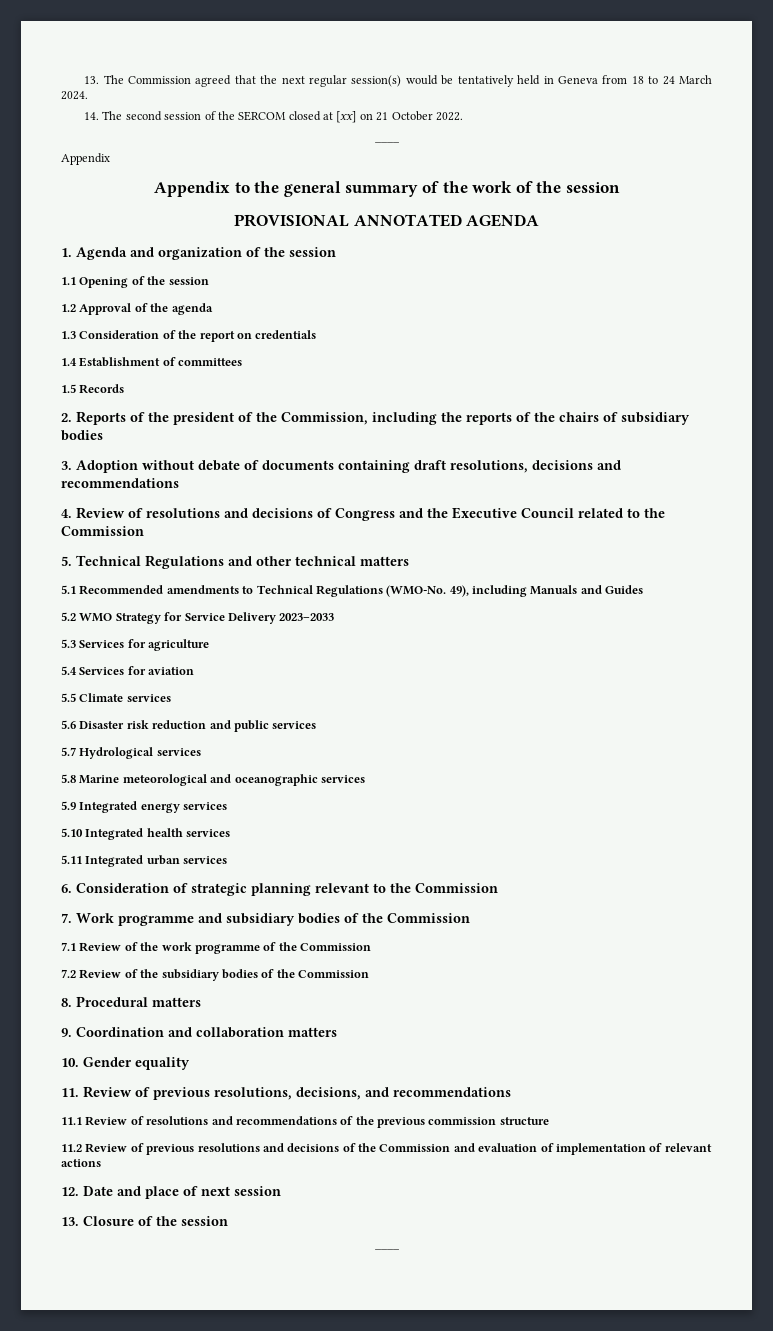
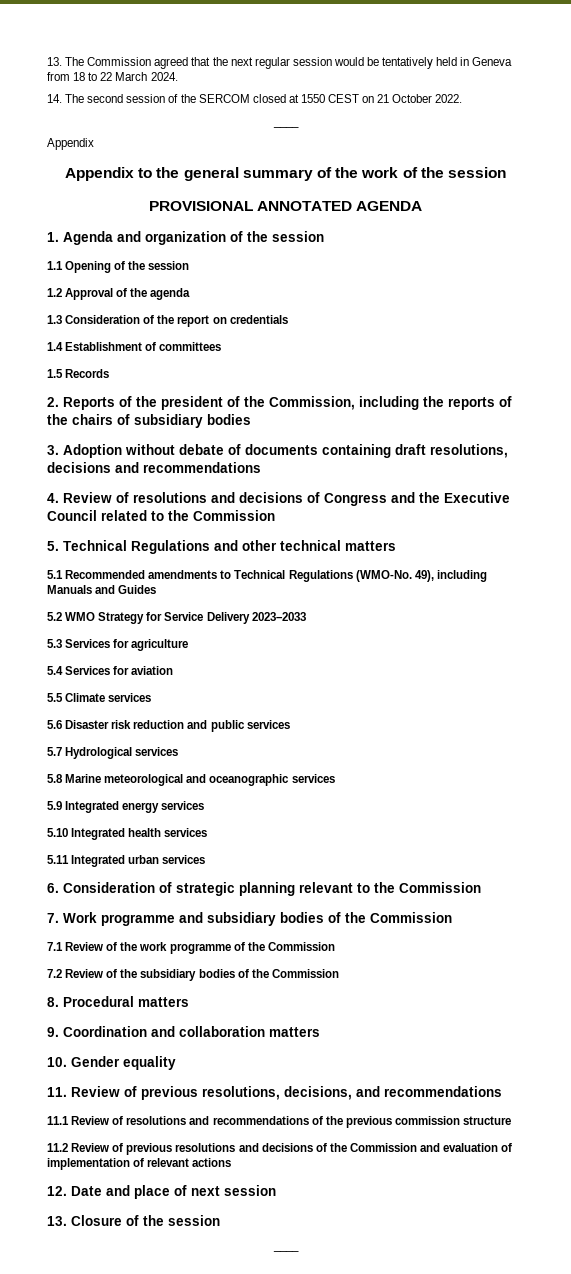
[351,75,402,87] session(s) -> [292,57,332,66] session
[662,76,675,85] 24 -> [100,72,113,81] 22
[336,111,357,123] [xx] -> [300,94,360,103] 1550 CEST

